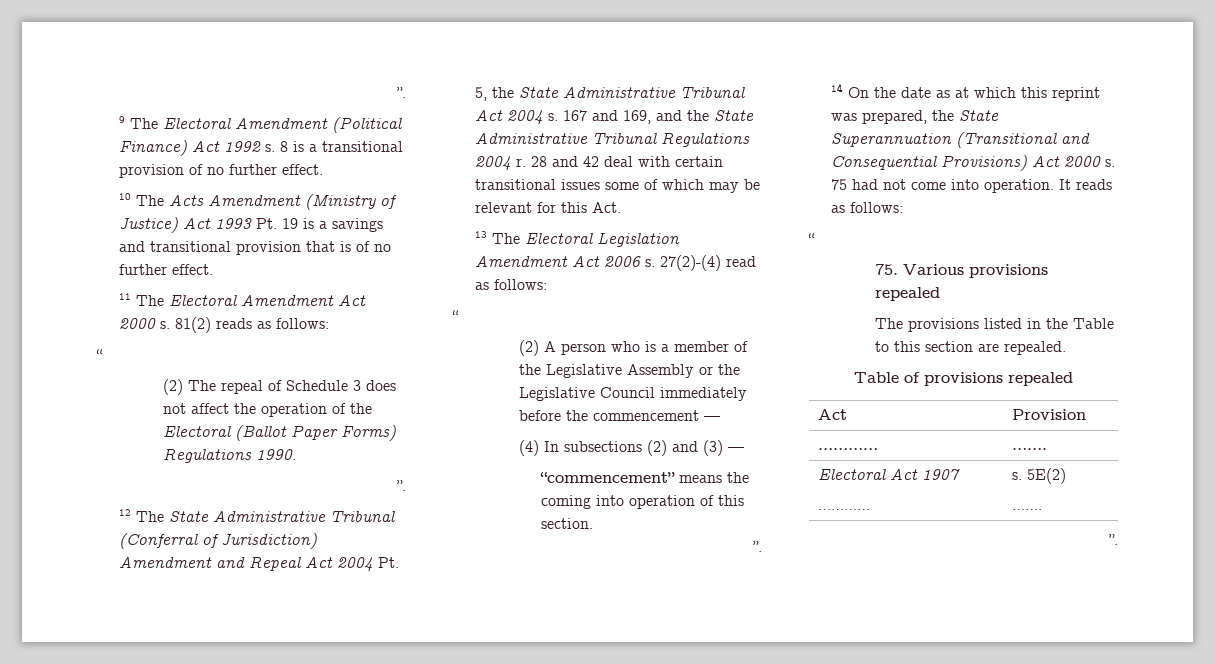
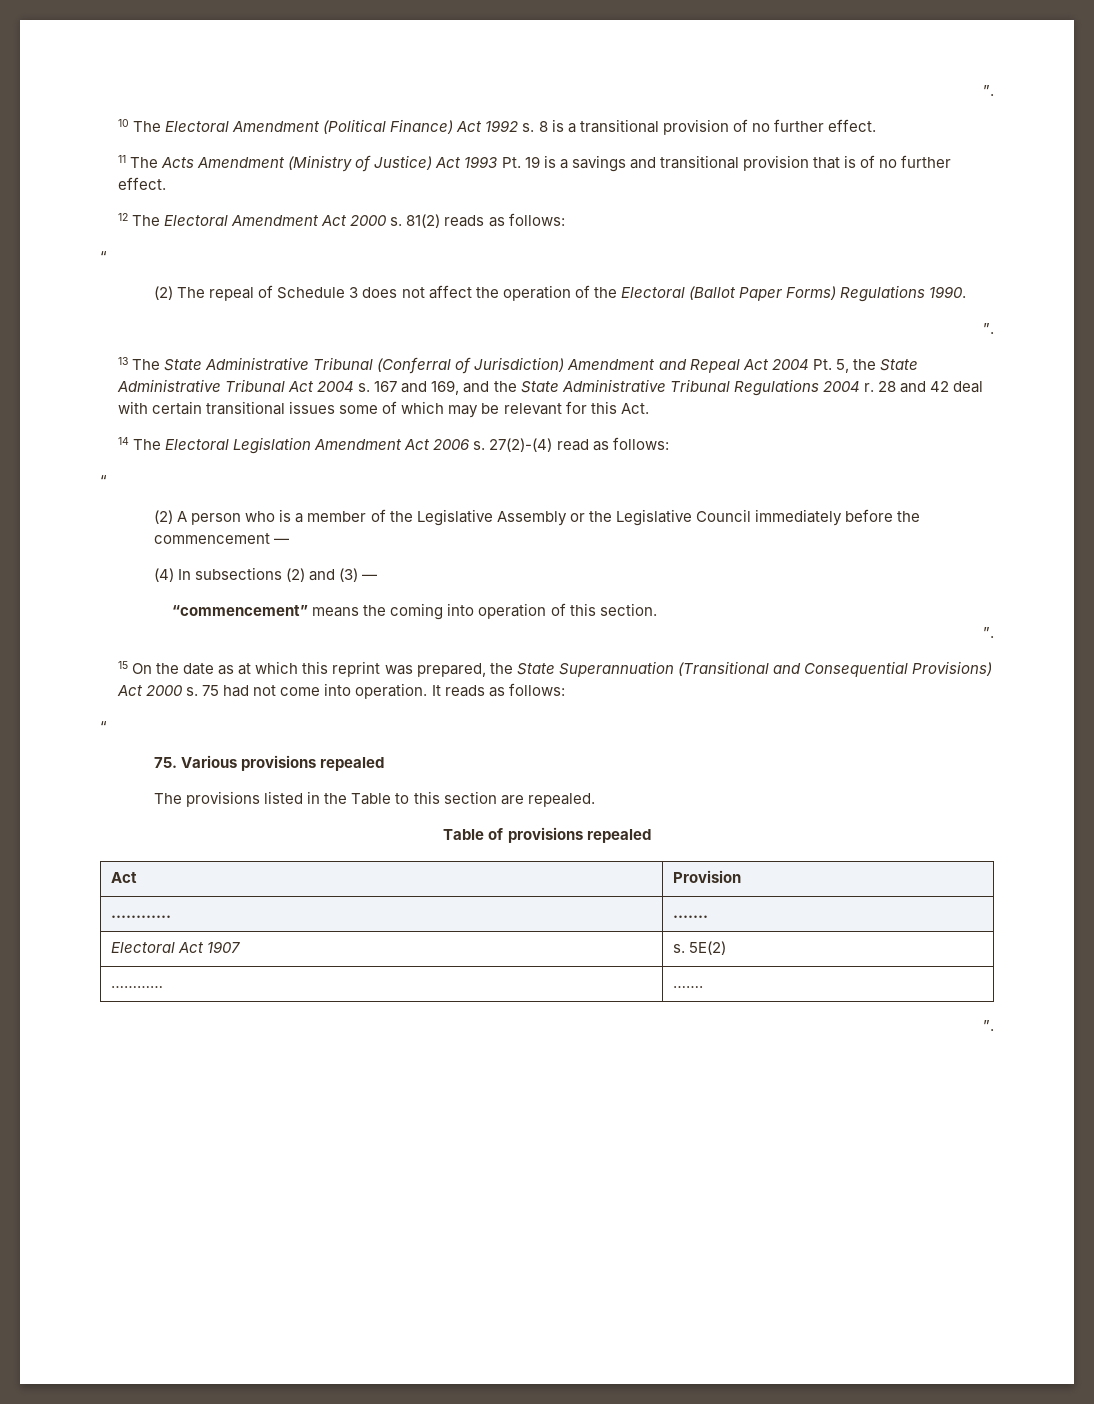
[397,87,406,98] [119,116,126,123] ”. // 9 -> [983,85,994,96] [118,119,130,127] ”. // 10
[119,193,132,200] 10 -> [118,155,127,163] 11
[119,293,132,300] 11 -> [118,213,129,221] 12
[119,509,132,516] 12 -> [118,357,129,365] 13
[475,231,488,238] 13 -> [118,437,130,445] 14
[831,83,844,92] 14 -> [118,661,129,669] 15

